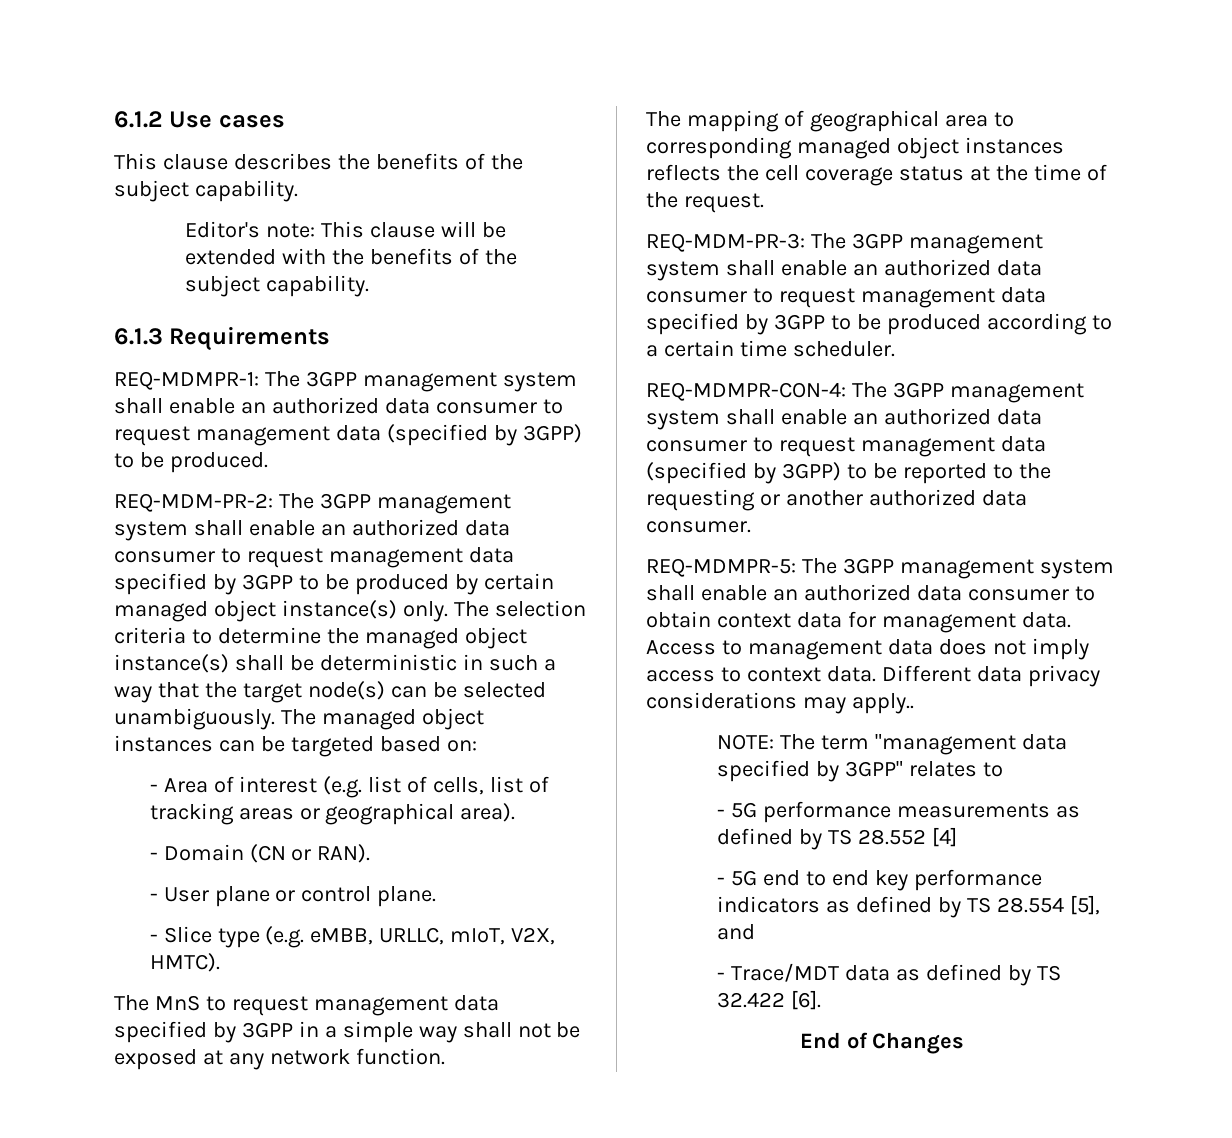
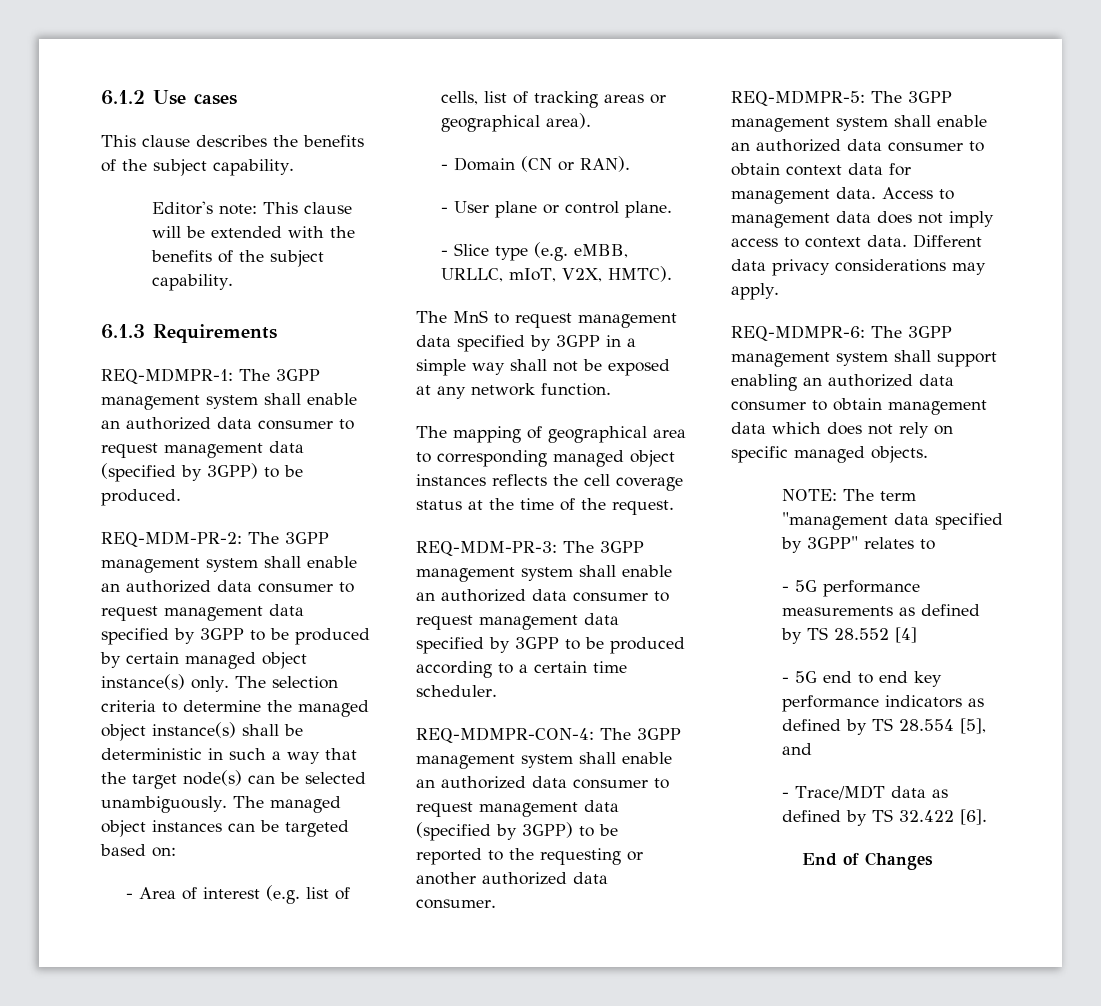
[851,693,914,714] apply.. -> [731,283,779,300] [731,325,952,341] [731,350,997,367] [731,374,954,391] [731,398,987,415] [731,422,953,438] [731,446,928,463] apply. // REQ-MDMPR-6: The 3GPP management system shall support enabling an authorized data consumer to obtain management data which does not rely on specific managed objects.

